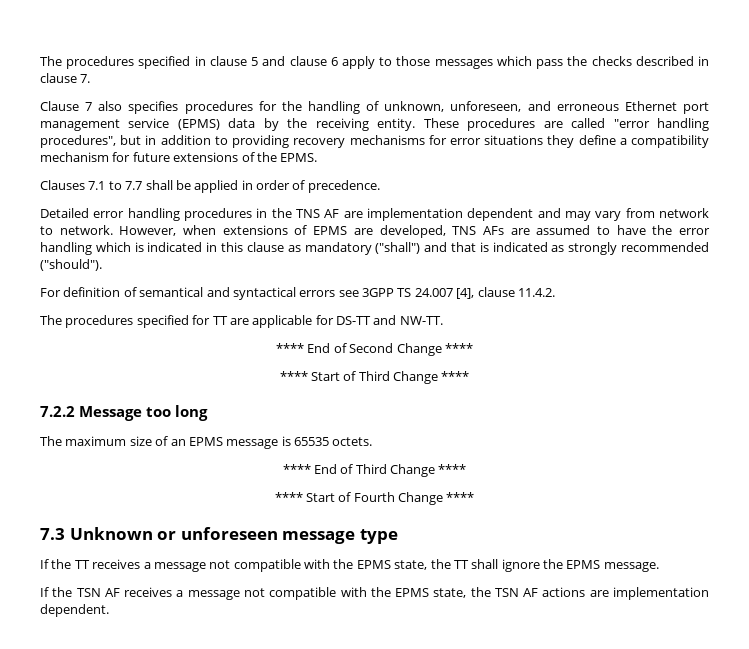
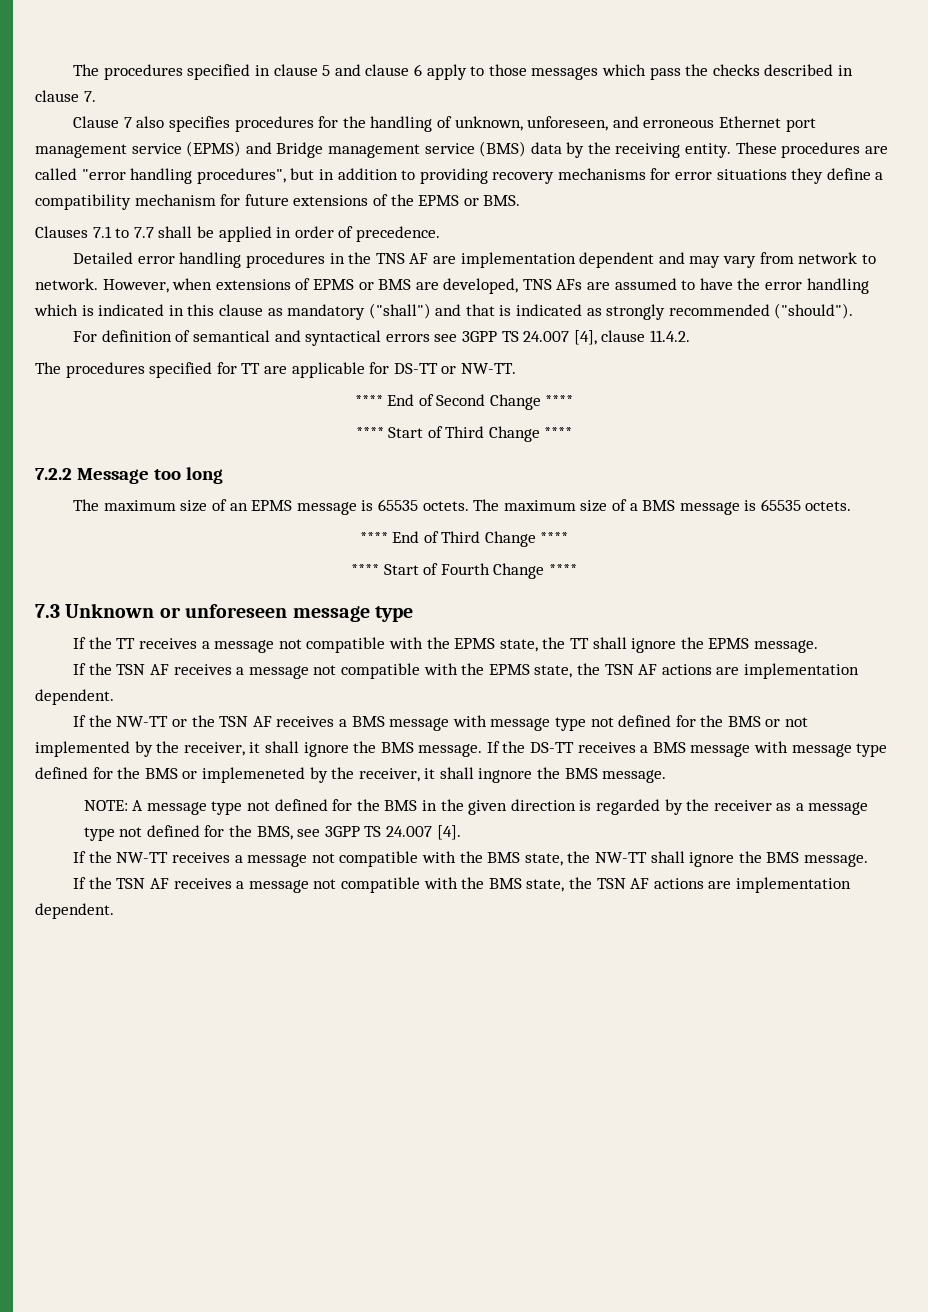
(220, 124) none -> [245,141,527,158] and Bridge management service (BMS)
[280,153,318,162] EPMS. -> [418,195,521,206] EPMS or BMS.
(348, 230) none -> [358,279,412,290] or BMS
[373,315,397,325] and -> [441,366,457,374] or
(373, 441) none -> [473,499,852,515] The maximum size of a BMS message is 65535 octets.
(109, 610) none -> [73,715,809,731] [35,741,888,757] [35,767,667,783] [83,799,869,815] [83,825,461,841] [73,851,868,867] [73,877,851,893] [35,903,114,919] // If the NW-TT or the TSN AF receives a BMS message with message type not defined for the BMS or not implemented by the receiver, it shall ignore the BMS message. If the DS-TT receives a BMS message with message type defined for the BMS or implemeneted by the receiver, it shall ingnore the BMS message. // NOTE: A message type not defined for the BMS in the given direction is regarded by the receiver as a message type not defined for the BMS, see 3GPP TS 24.007 [4]. // If the NW-TT receives a message not compatible with the BMS state, the NW-TT shall ignore the BMS message. // If the TSN AF receives a message not compatible with the BMS state, the TSN AF actions are implementation dependent.

